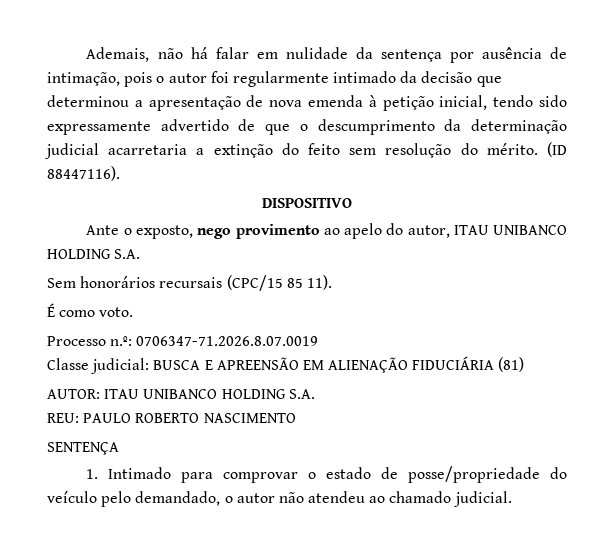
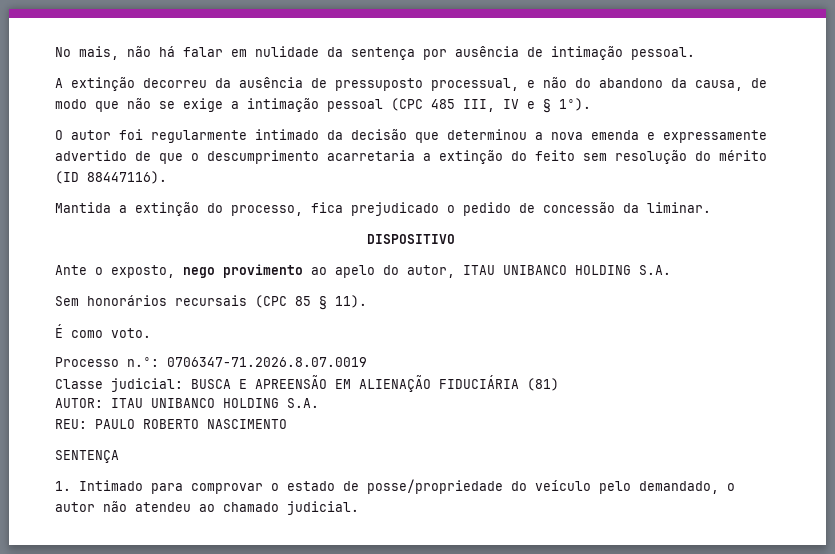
[86,47,150,62] Ademais, -> [55,46,119,60] No mais,
[47,72,165,87] intimação, pois o -> [551,46,695,60] [55,77,767,91] [55,98,591,113] [55,130,63,140] intimação pessoal. // A extinção decorreu da ausência de pressuposto processual, e não do abandono da causa, de modo que não se exige a intimação pessoal (CPC 485 III, IV e § 1º). // O
[148,95,567,111] apresentação de nova emenda à petição inicial, tendo sido -> [551,130,655,140] nova emenda e
[444,119,567,134] [45,143,99,159] da determinação judicial -> (319, 157) none
[486,143,538,155] mérito. -> [719,150,767,161] mérito
(120, 173) none -> [55,202,711,216] // Mantida a extinção do processo, fica prejudicado o pedido de concessão da liminar.
[226,275,303,291] (CPC/15 85 -> [255,295,327,310] (CPC 85 §

